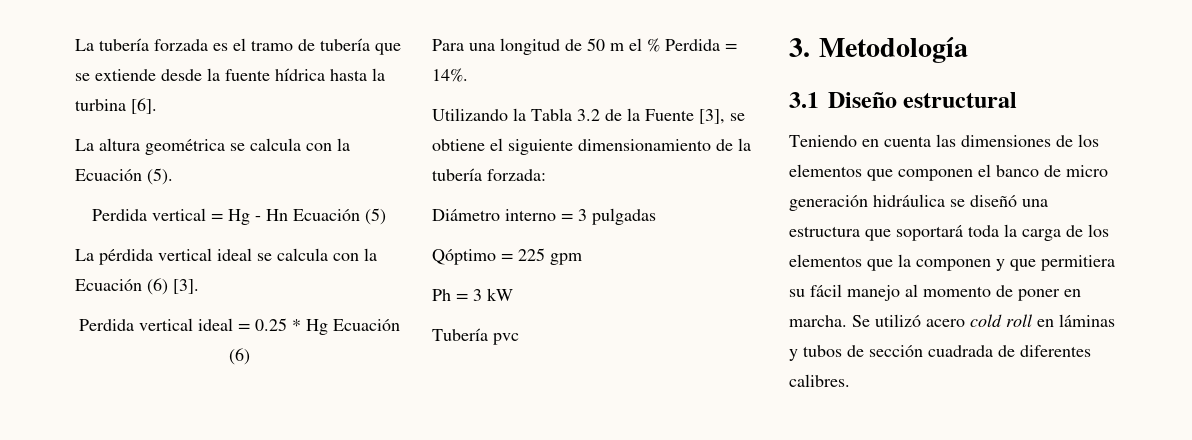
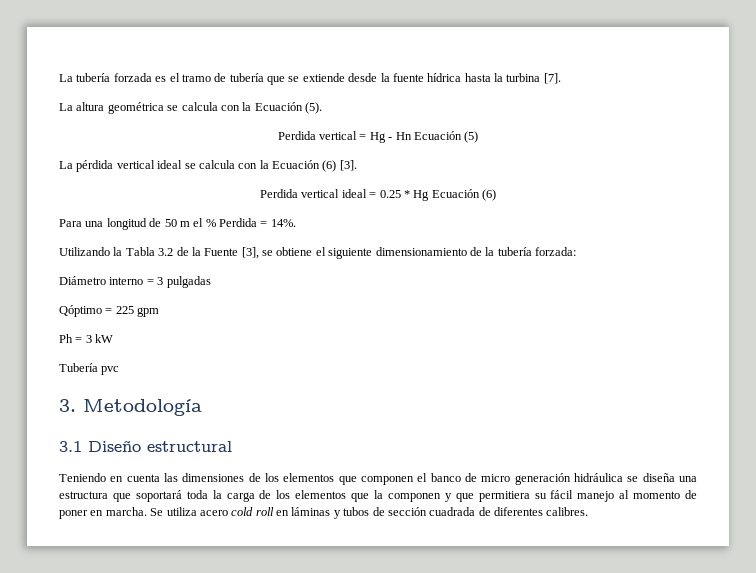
[131,98,157,114] [6]. -> [543,73,561,84] [7].
[970,195,1017,207] diseñó -> [642,473,675,482] diseña
[875,314,921,327] utilizó -> [166,507,197,516] utiliza

